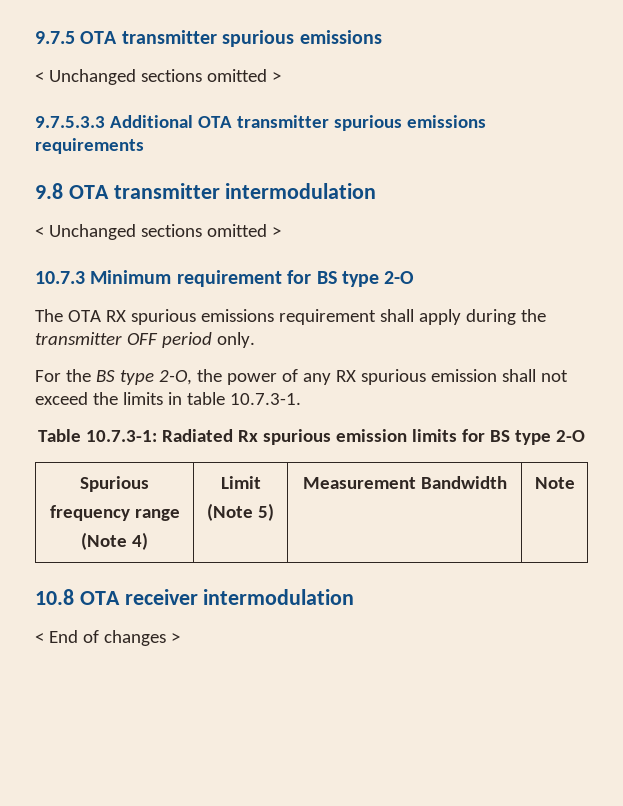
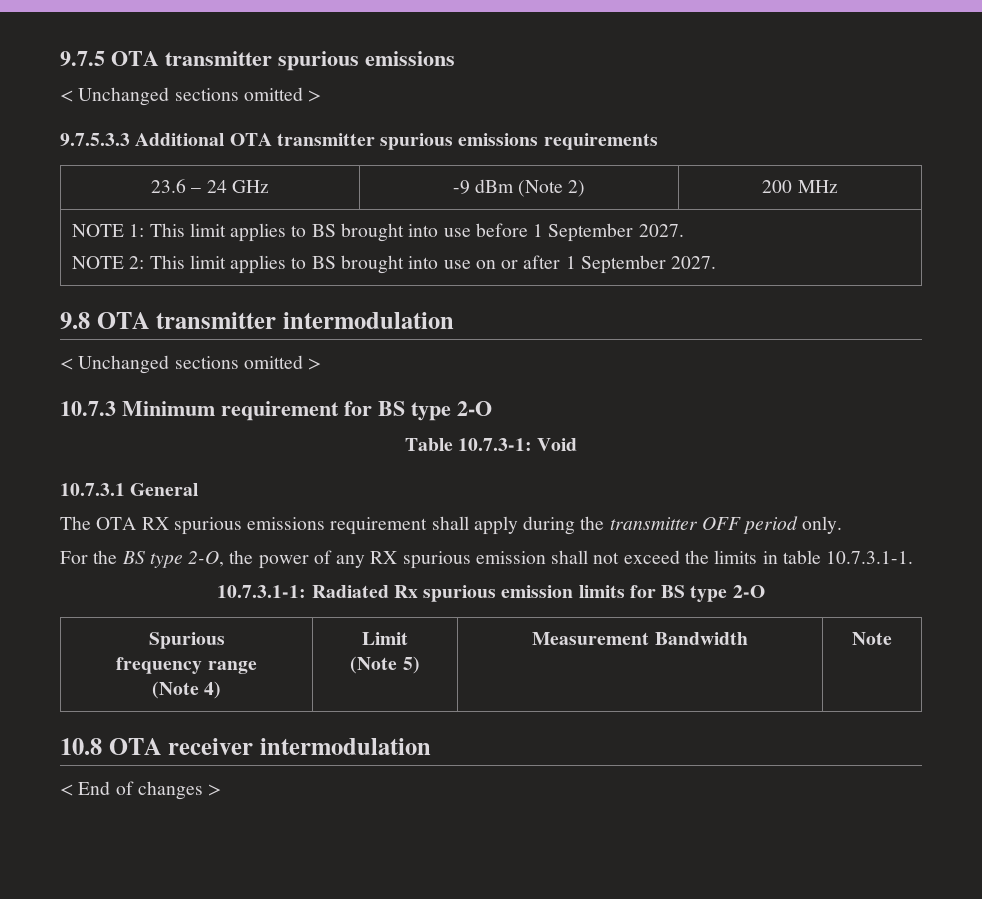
(144, 146) none -> [151,179,269,193] [452,179,586,197] [762,180,838,193] [72,223,684,242] [72,255,717,274] // 23.6 – 24 GHz | -9 dBm (Note 2) | 200 MHz // NOTE 1: This limit applies to BS brought into use before 1 September 2027. // NOTE 2: This limit applies to BS brought into use on or after 1 September 2027.
(415, 277) none -> [404,438,578,451] [60,483,199,496] // Table 10.7.3-1: Void // 10.7.3.1 General
[229,393,301,405] [38,429,158,442] 10.7.3-1. // Table 10.7.3-1: -> [826,551,914,564] [217,585,307,598] 10.7.3.1-1. // 10.7.3.1-1:

